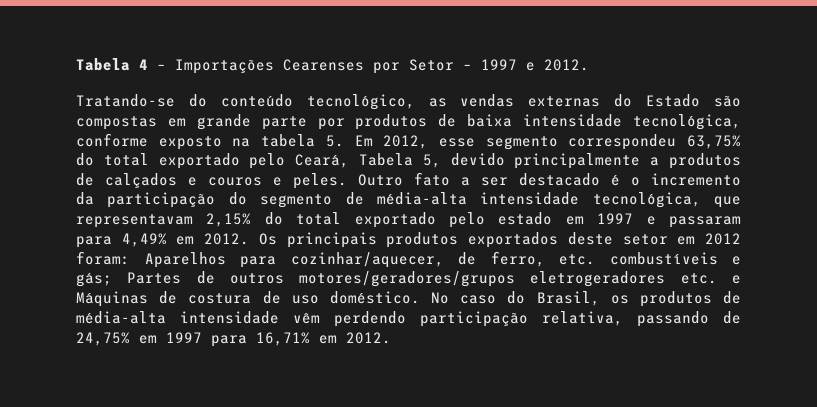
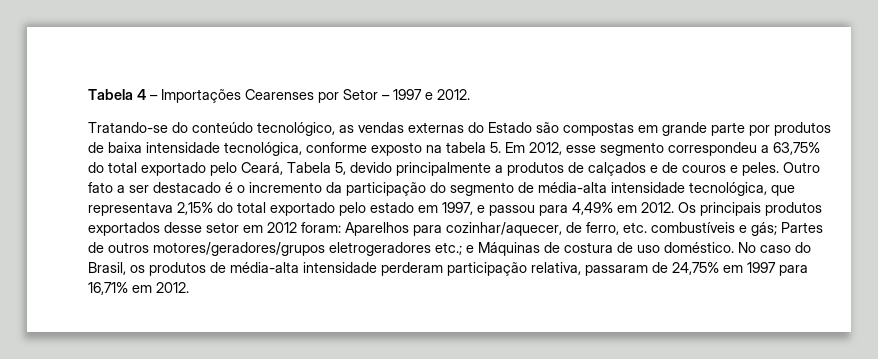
(677, 142) none -> [761,145,769,153] a
(197, 181) none -> [662,162,678,173] de
[76,214,193,228] representavam -> [88,202,173,216] representava
[597,213,741,228] 1997 e passaram -> [442,202,535,216] 1997, e passou
[567,232,613,245] deste -> [164,222,202,233] desse
[680,273,717,284] etc. -> [435,242,462,255] etc.;
[293,311,406,327] vêm perdendo -> [381,262,443,276] perderam
[637,311,709,327] passando -> [585,265,648,276] passaram

